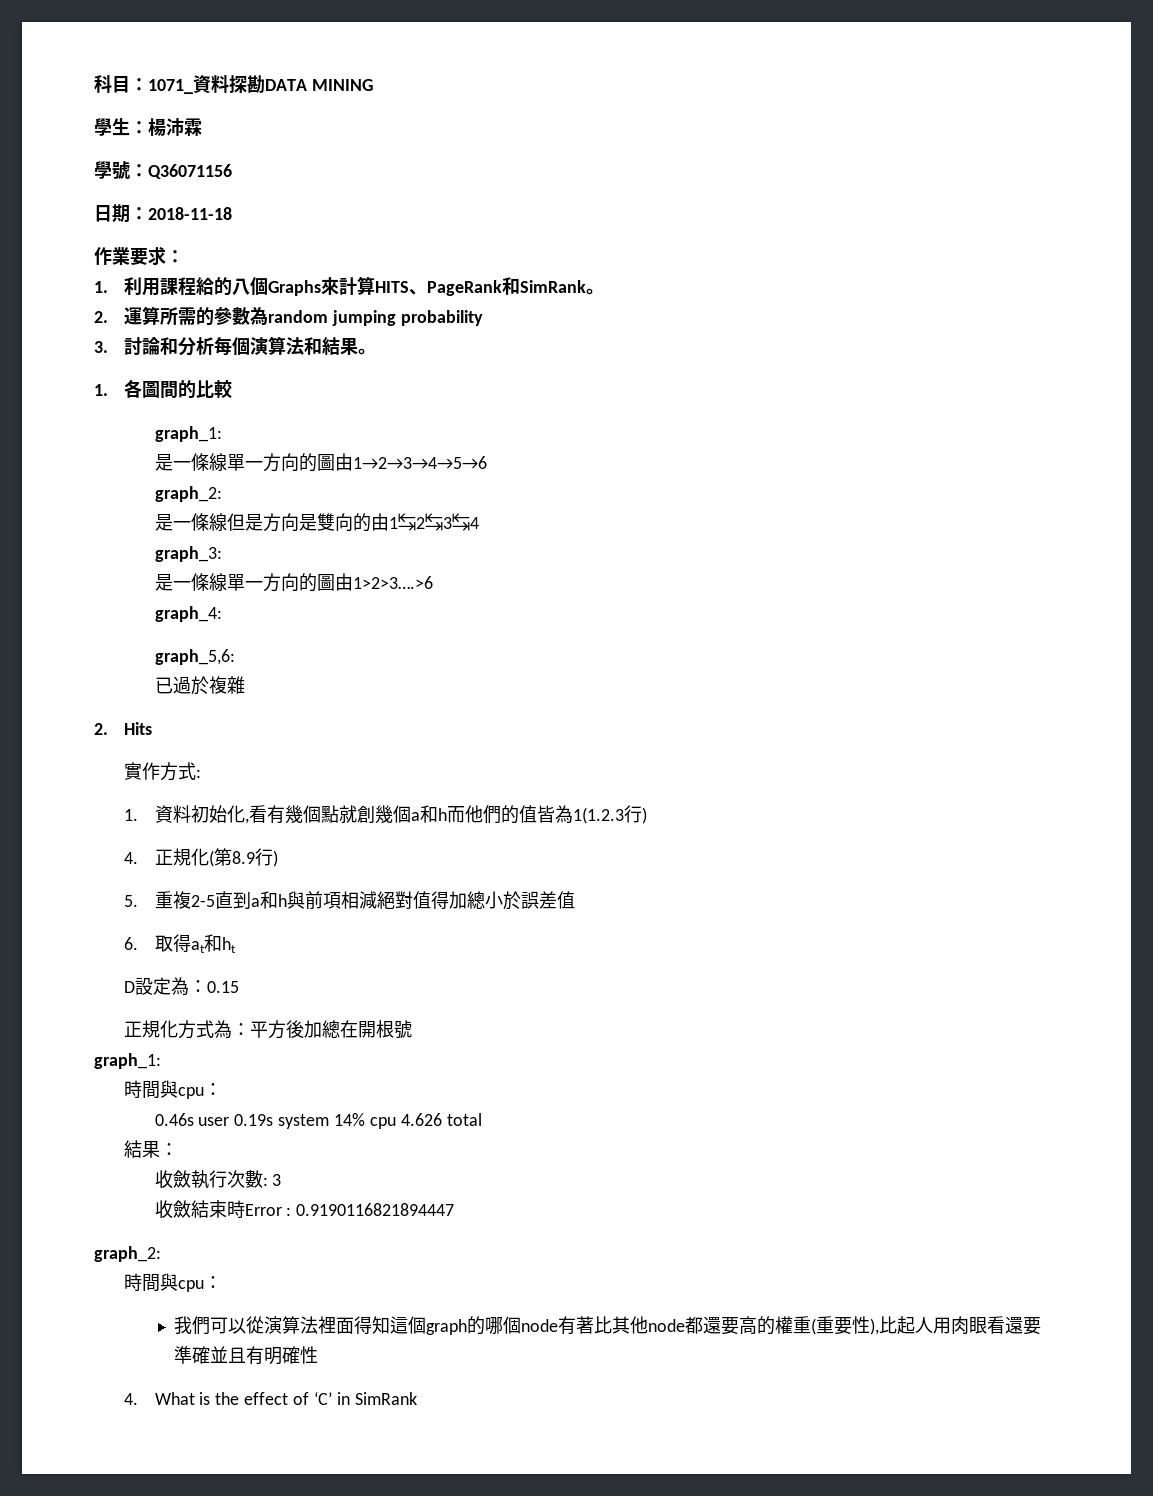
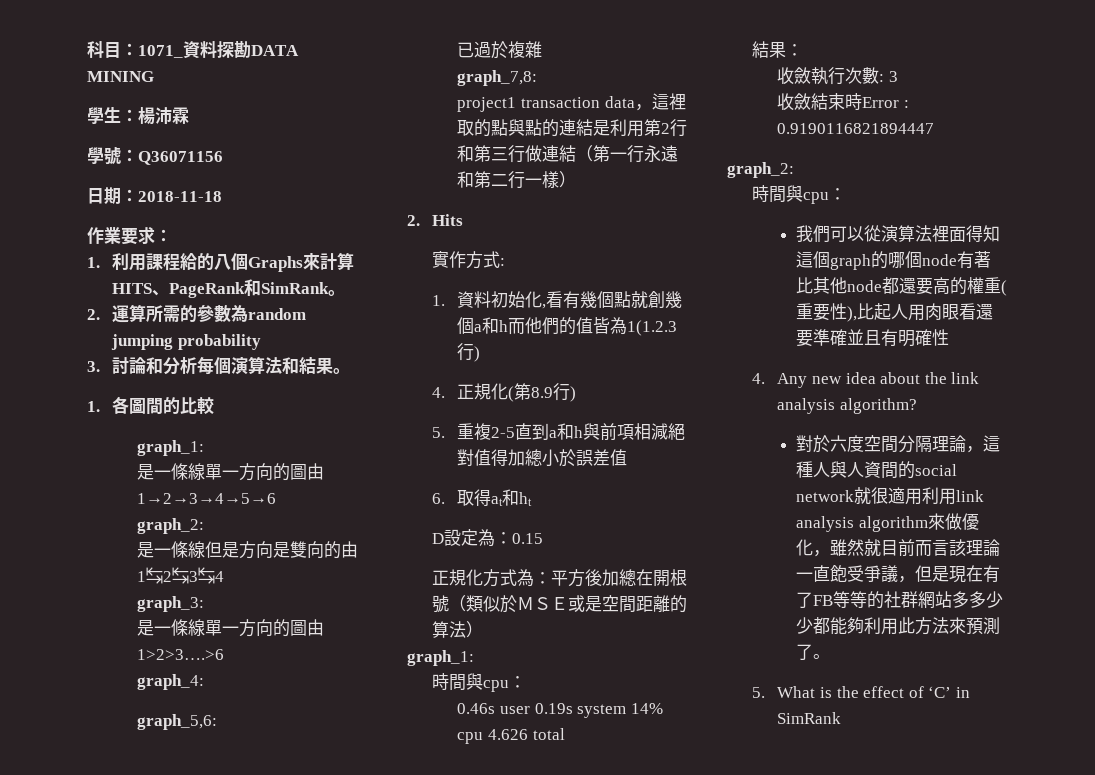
(245, 685) none -> [457,70,538,86] [457,93,686,112] [457,119,688,137] [457,145,679,163] [457,171,577,189] // graph_7,8: // project1 transaction data，這裡取的點與點的連結是利用第2行和第三行做連結（第一行永遠和第二行一樣）
(413, 1029) none -> [449,595,688,613] [432,621,484,638] （類似於ＭＳＥ或是空間距離的算法）
(139, 1399) none -> [777,372,980,388] [777,398,917,414] [796,435,1001,453] [796,461,958,479] [796,487,985,505] [796,513,979,532] [796,539,1001,557] [796,564,1001,583] [796,591,1004,609] [796,617,1001,635] [796,644,831,660] [752,687,766,698] Any new idea about the link analysis algorithm? // 對於六度空間分隔理論，這種人與人資間的social network就很適用利用link analysis algorithm來做優化，雖然就目前而言該理論一直飽受爭議，但是現在有了FB等等的社群網站多多少少都能夠利用此方法來預測了。 // 5.

